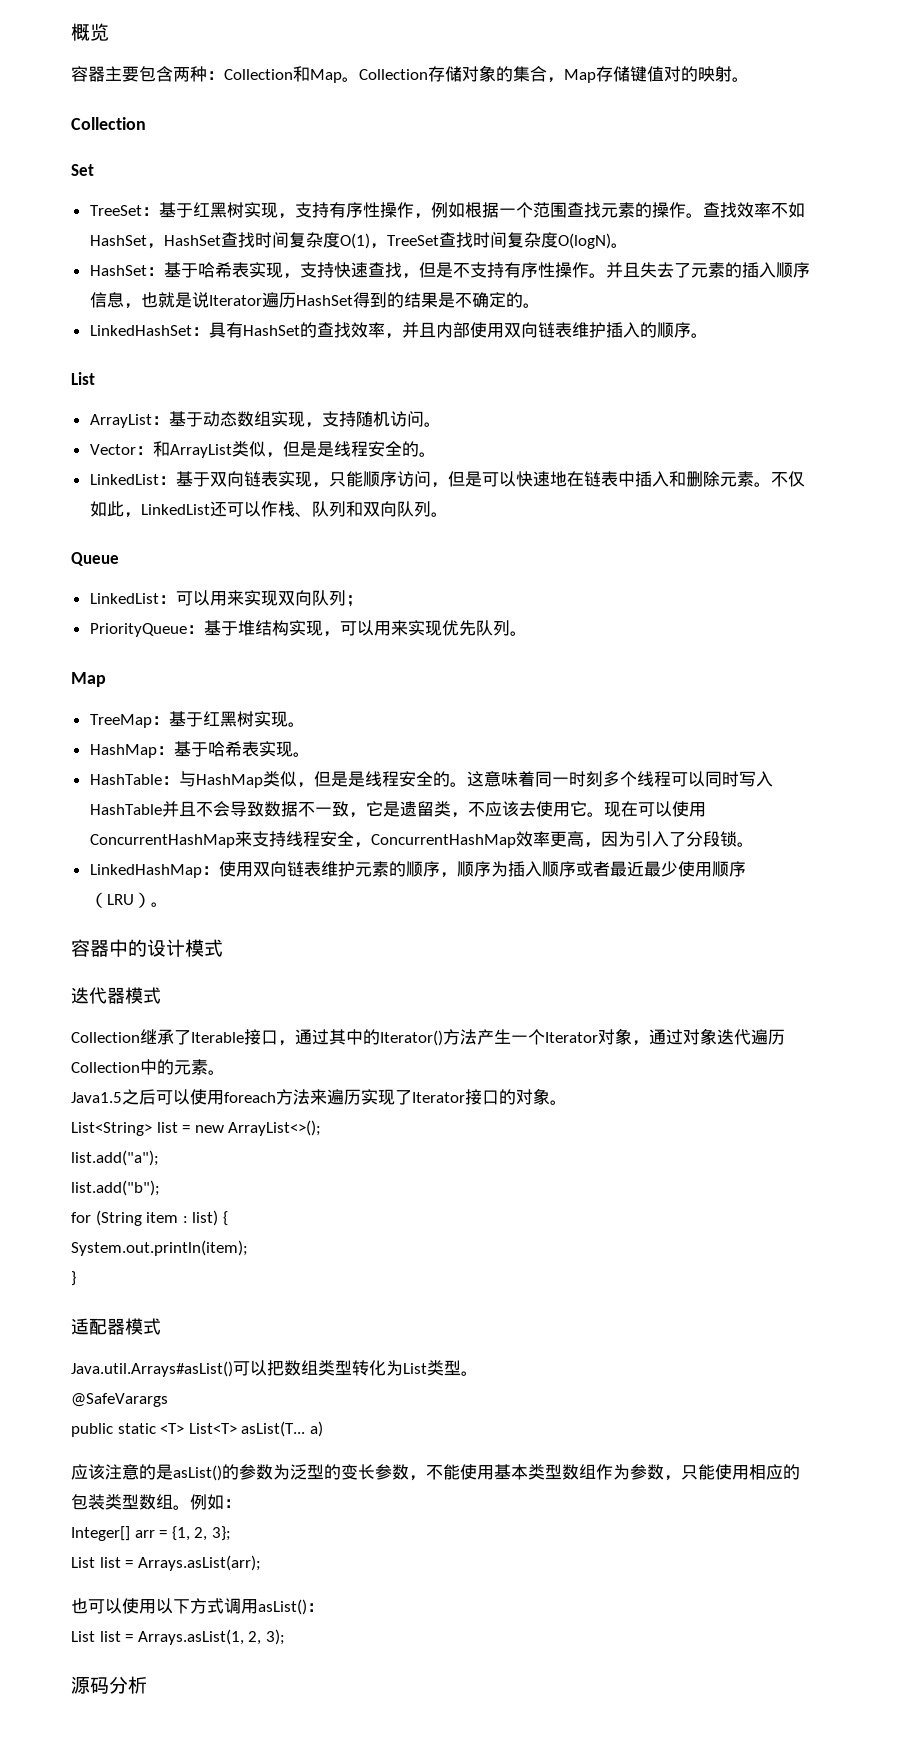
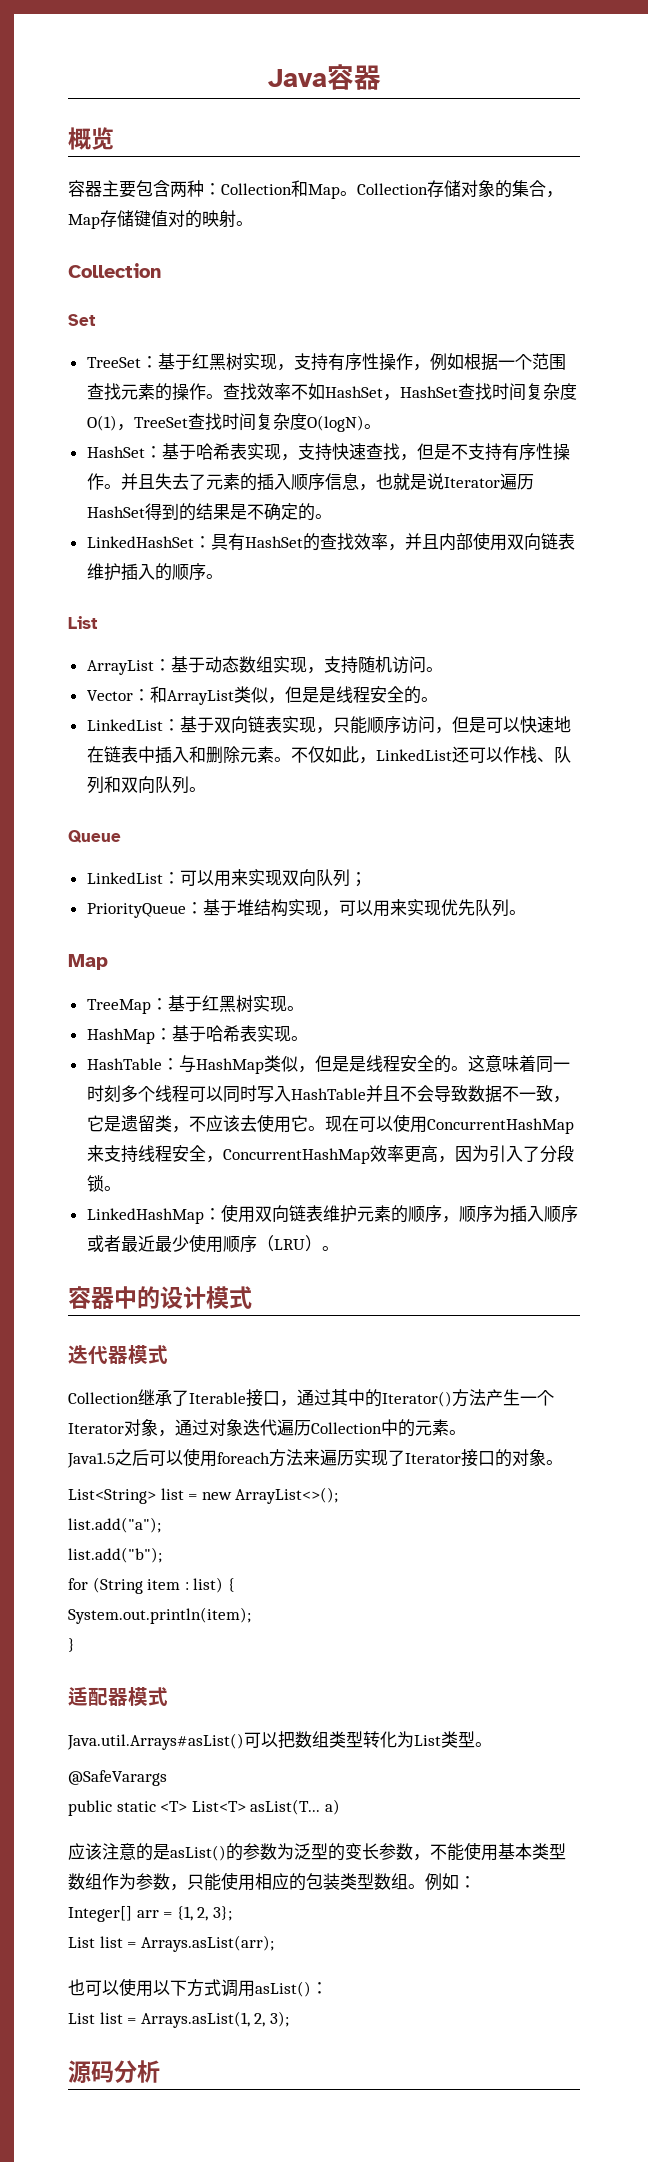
(71, 32) none -> [267,64,381,90] Java容器 //

